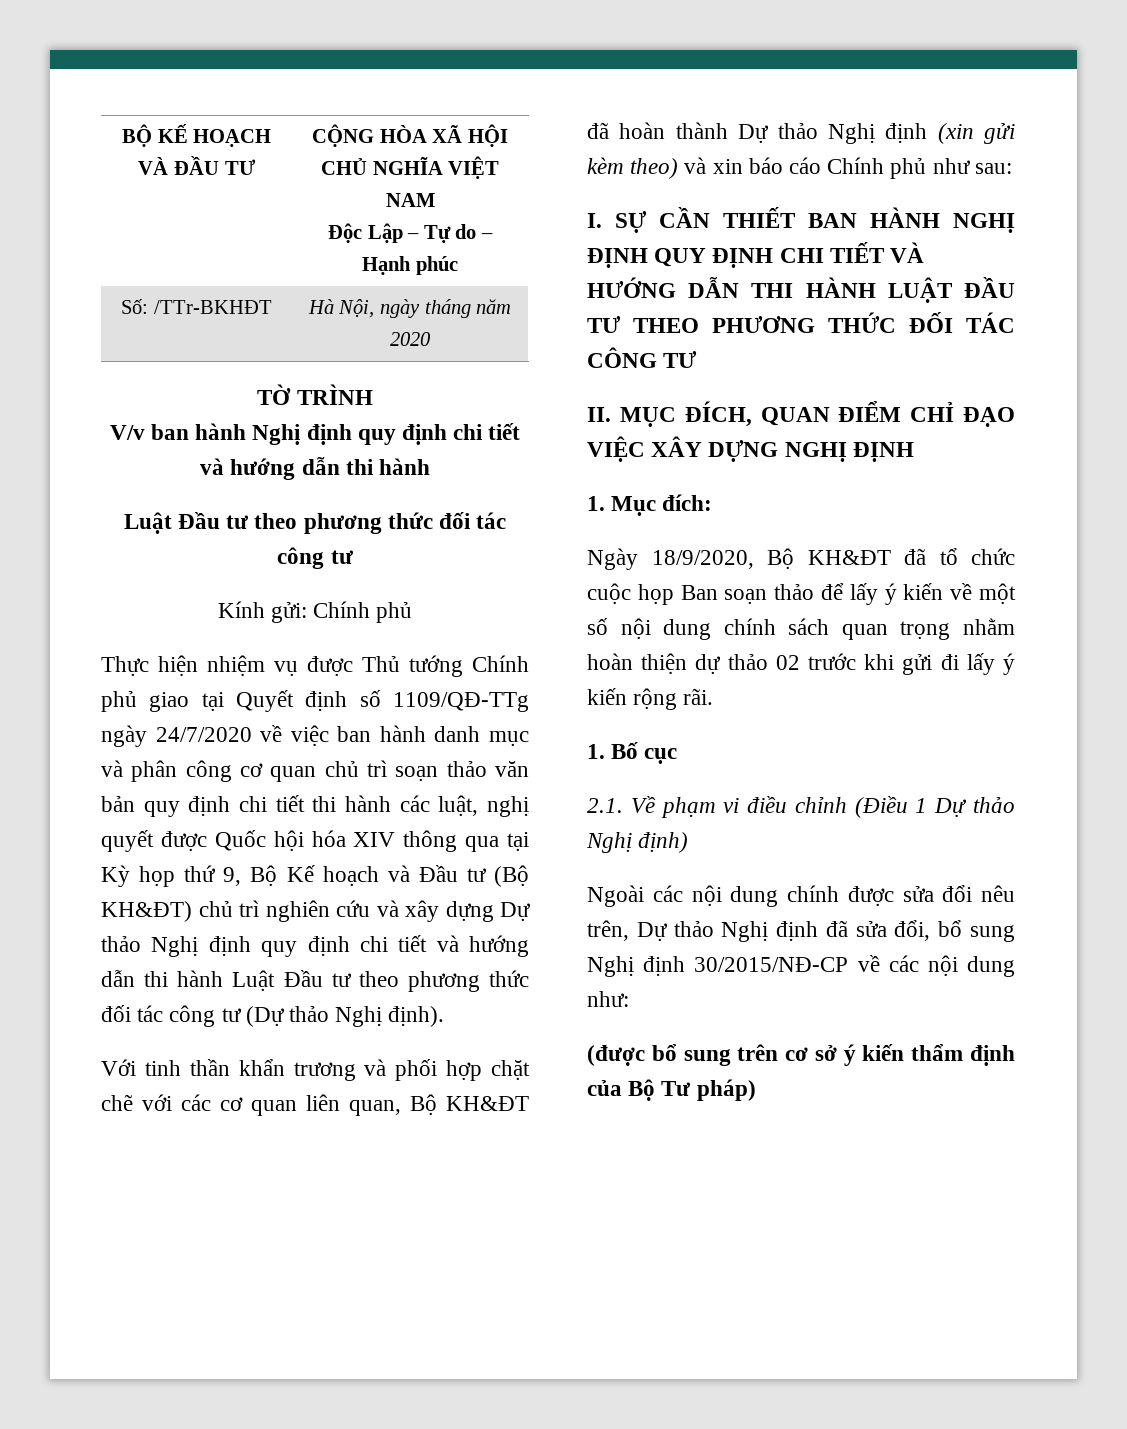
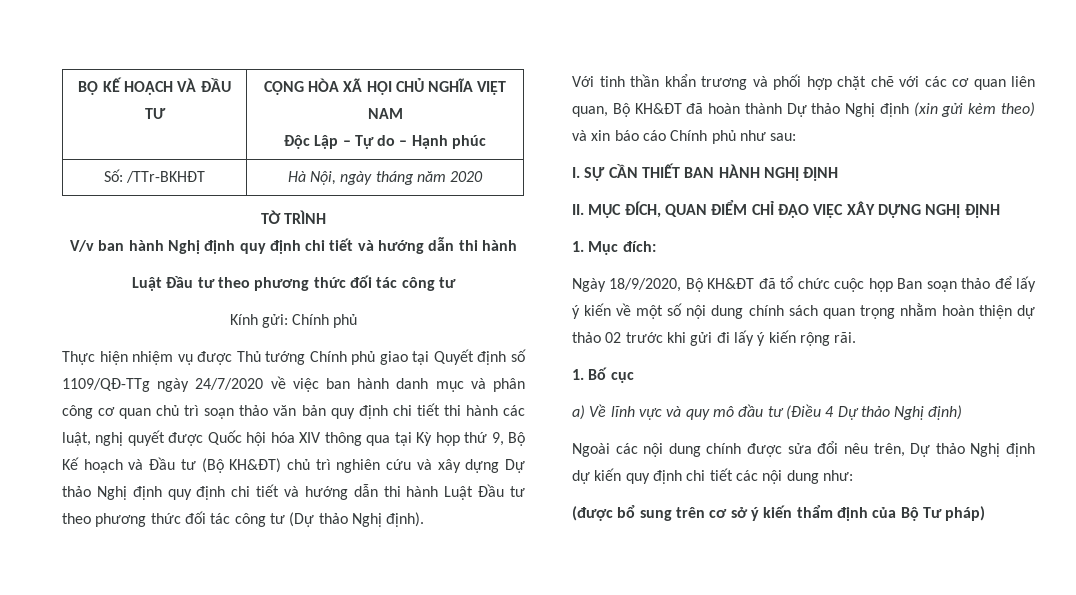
[654,242,925,268] [587,277,1015,303] [587,312,1015,333] [587,347,698,368] QUY ĐỊNH CHI TIẾT VÀ HƯỚNG DẪN THI HÀNH LUẬT ĐẦU TƯ THEO PHƯƠNG THỨC ĐỐI TÁC CÔNG TƯ -> (839, 174) none
[587,796,928,818] 2.1. Về phạm vi điều chỉnh (Điều 1 -> [572,404,835,420] a) Về lĩnh vực và quy mô đầu tư (Điều 4
[825,920,1015,942] [587,955,880,977] đã sửa đổi, bổ sung Nghị định 30/2015/NĐ-CP về -> [572,468,733,484] dự kiến quy định chi tiết

